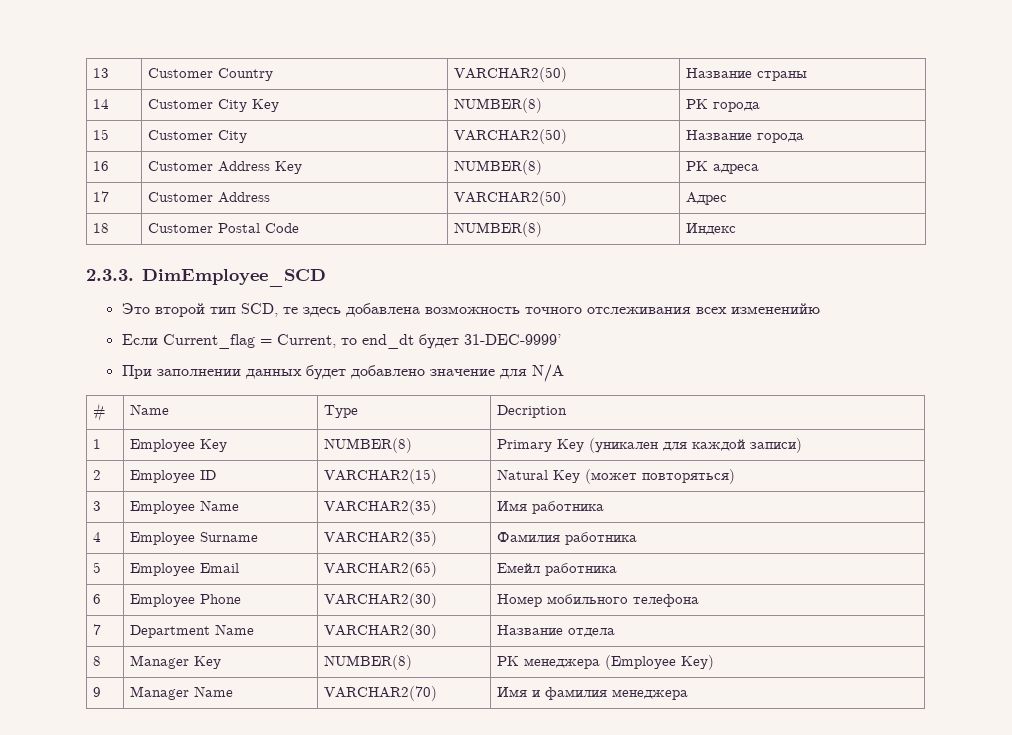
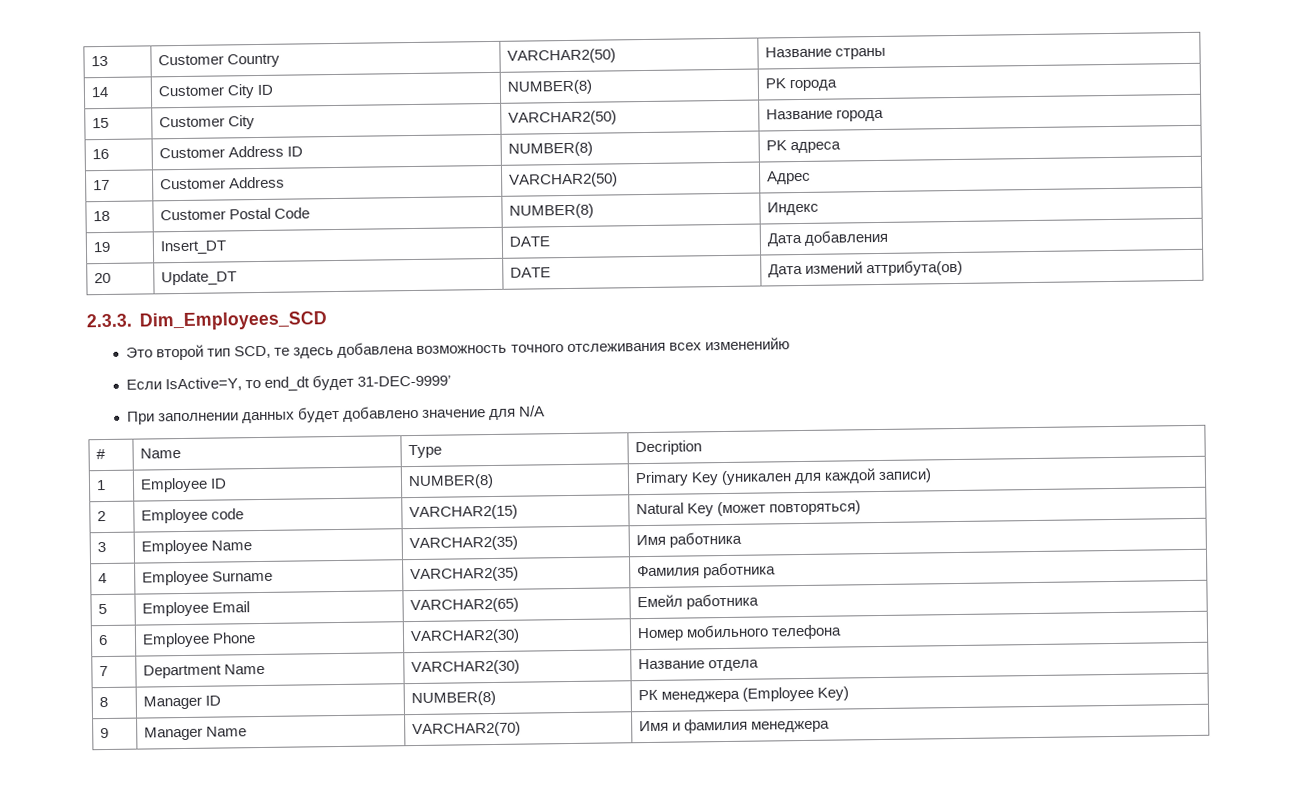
[251,99,279,112] Key -> [256,84,273,96] ID
[274,161,302,174] Key -> [286,146,303,157] ID
(736, 229) none -> [92,241,111,253] [159,240,227,255] [508,236,550,247] [766,229,888,247] [93,272,111,284] [160,270,237,286] [509,267,551,278] [767,259,963,278] // 19 | Insert_DT | DATE | Дата добавления // 20 | Update_DT | DATE | Дата измений аттрибута(ов)
[142,269,326,287] DimEmployee_SCD -> [138,311,328,331] Dim_Employees_SCD
[162,334,336,349] Current_flag = Current, -> [165,377,243,392] IsActive=Y,
[199,439,227,452] Key -> [209,478,227,489] ID
[199,470,216,480] ID -> [210,508,244,520] code
[193,656,221,669] Key -> [204,695,221,706] ID

